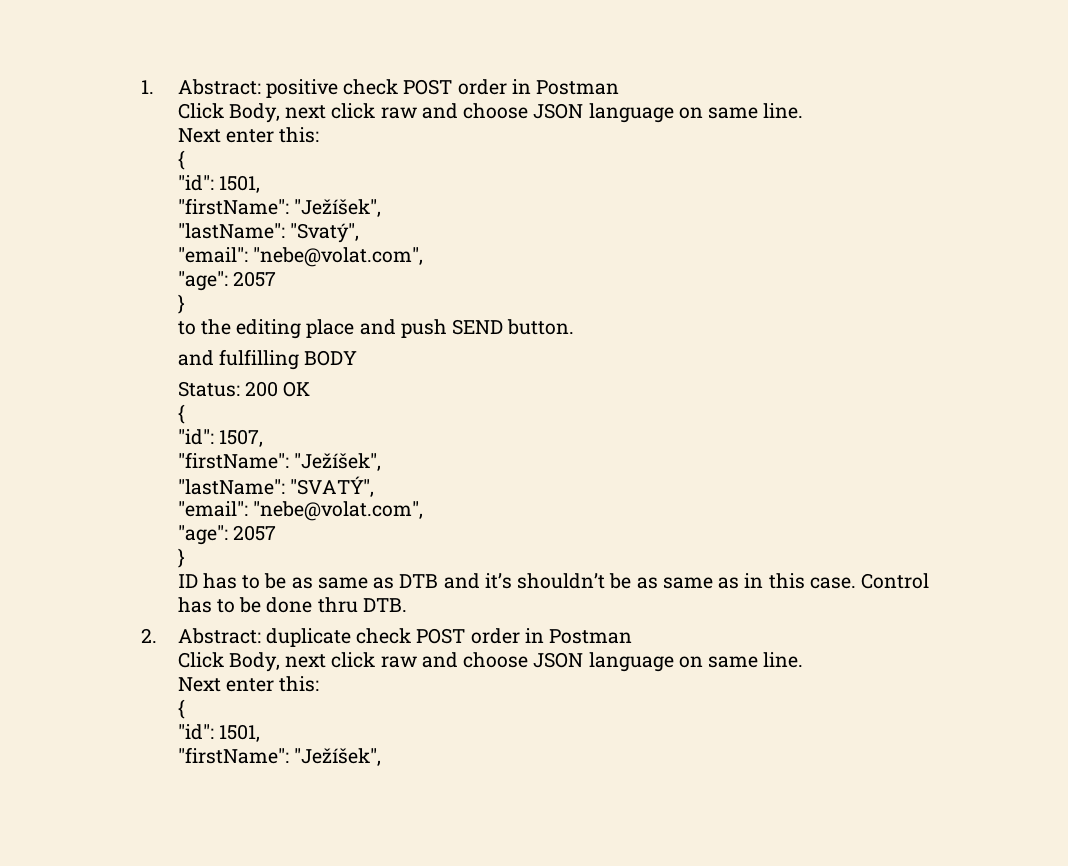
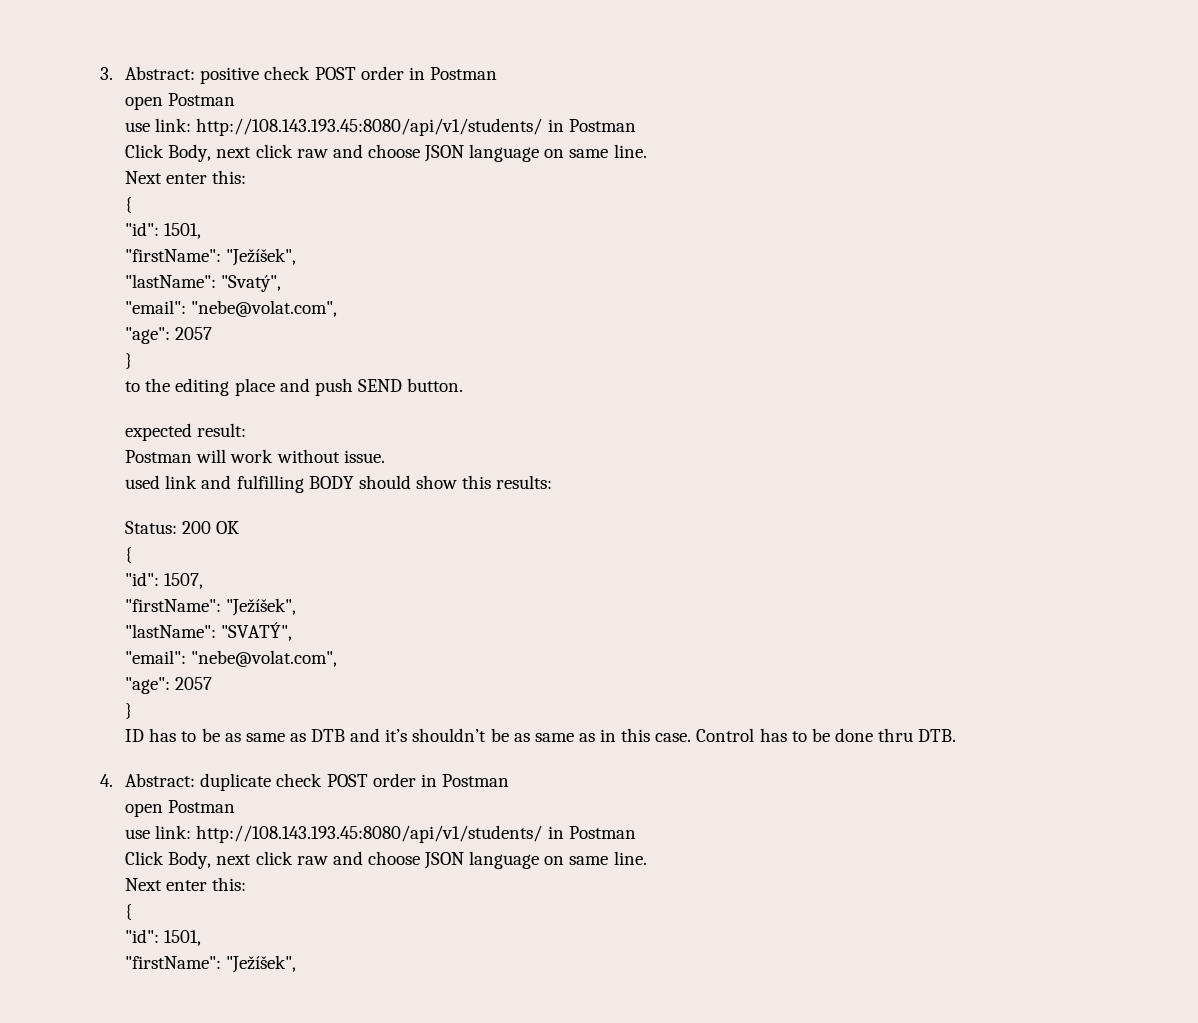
[140,80,154,94] 1. -> [99,67,113,80] 3.
(620, 87) none -> [125,93,236,110] [125,118,636,136] // open Postman // use link: http://108.143.193.45:8080/api/v1/students/ in Postman
(575, 327) none -> [125,423,247,441] [125,449,385,463] [125,475,198,489] expected result: // Postman will work without issue. // used link
(358, 358) none -> [358,475,553,489] should show this results:
[140,628,157,643] 2. -> [99,774,113,787] 4.
(633, 636) none -> [125,800,236,817] [125,825,636,843] // open Postman // use link: http://108.143.193.45:8080/api/v1/students/ in Postman

